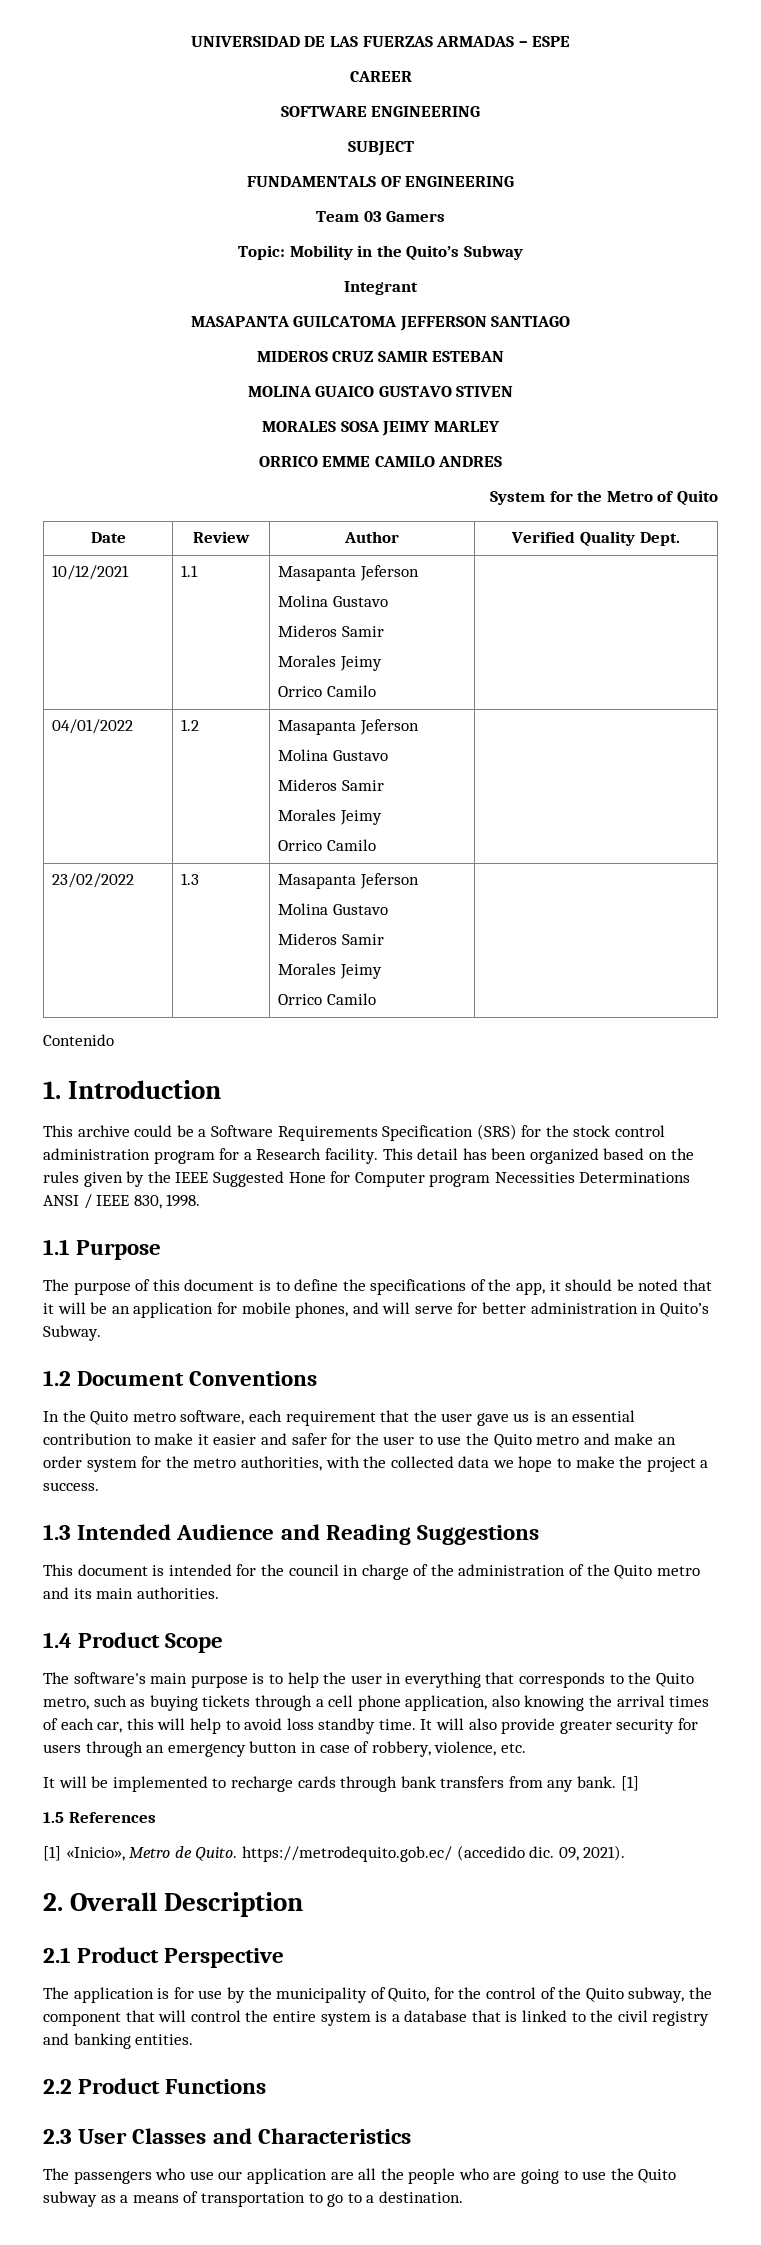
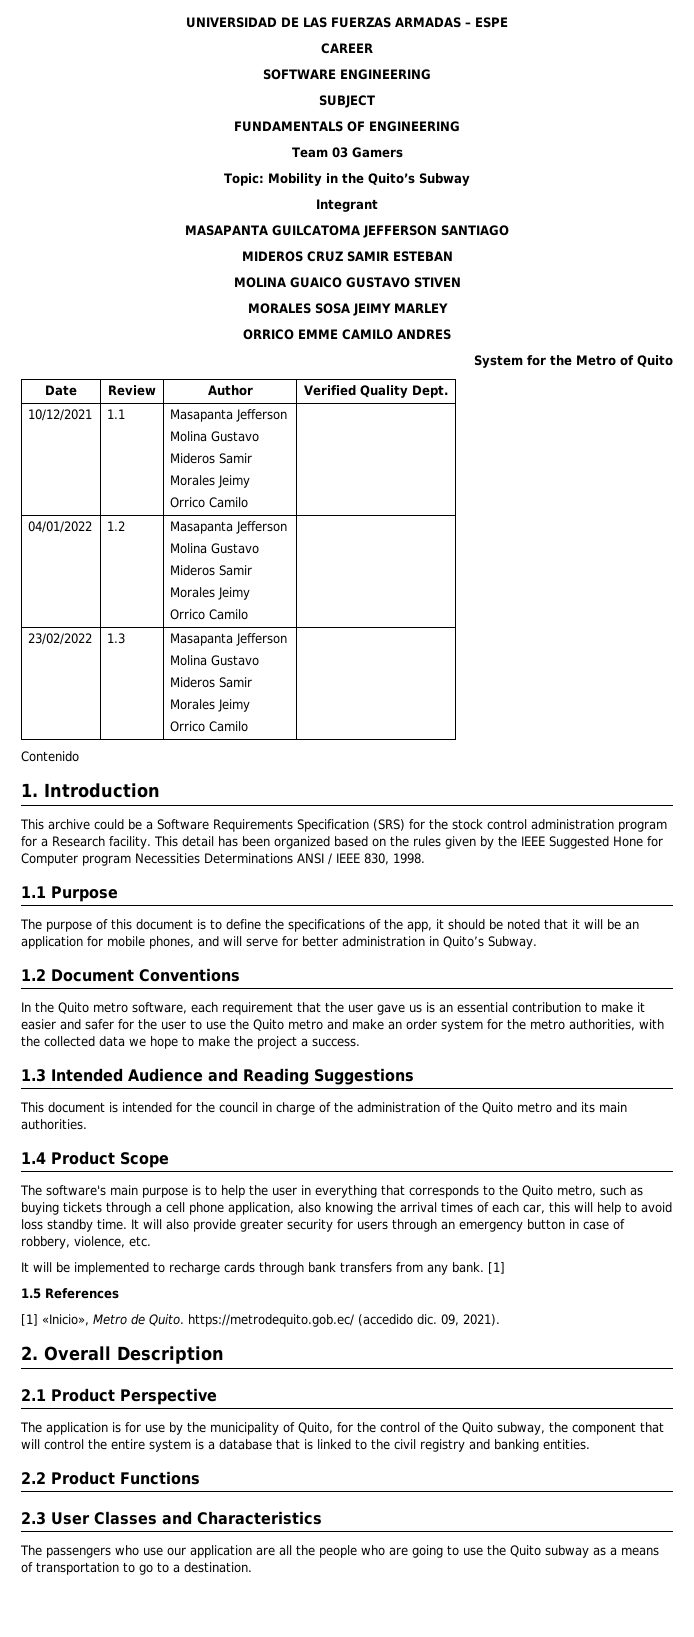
[359,565,419,581] Jeferson -> [236,409,288,422] Jefferson
[359,719,419,735] Jeferson -> [236,521,288,534] Jefferson
[359,873,419,889] Jeferson -> [236,633,288,646] Jefferson

